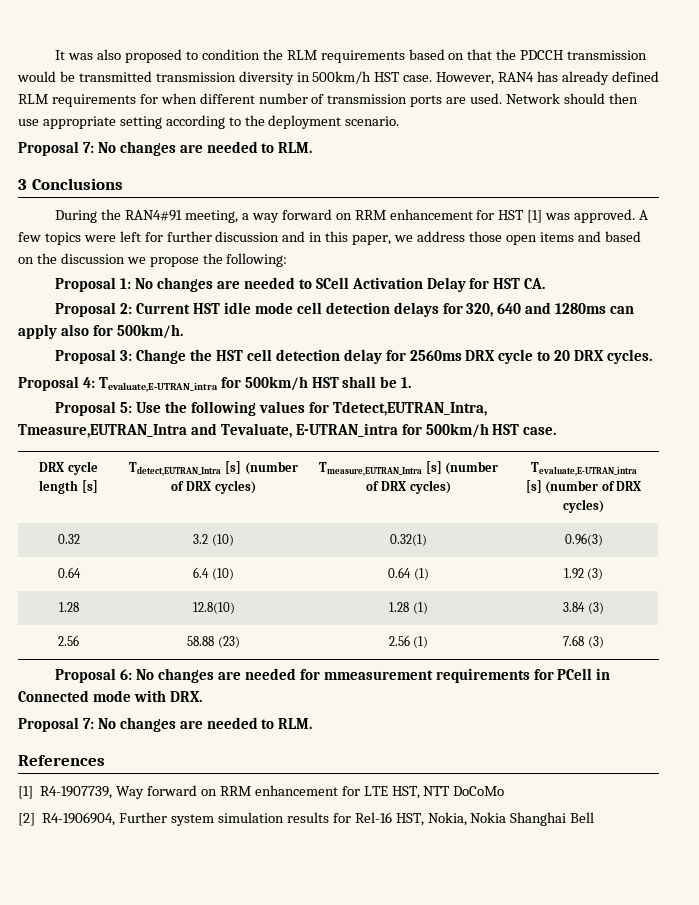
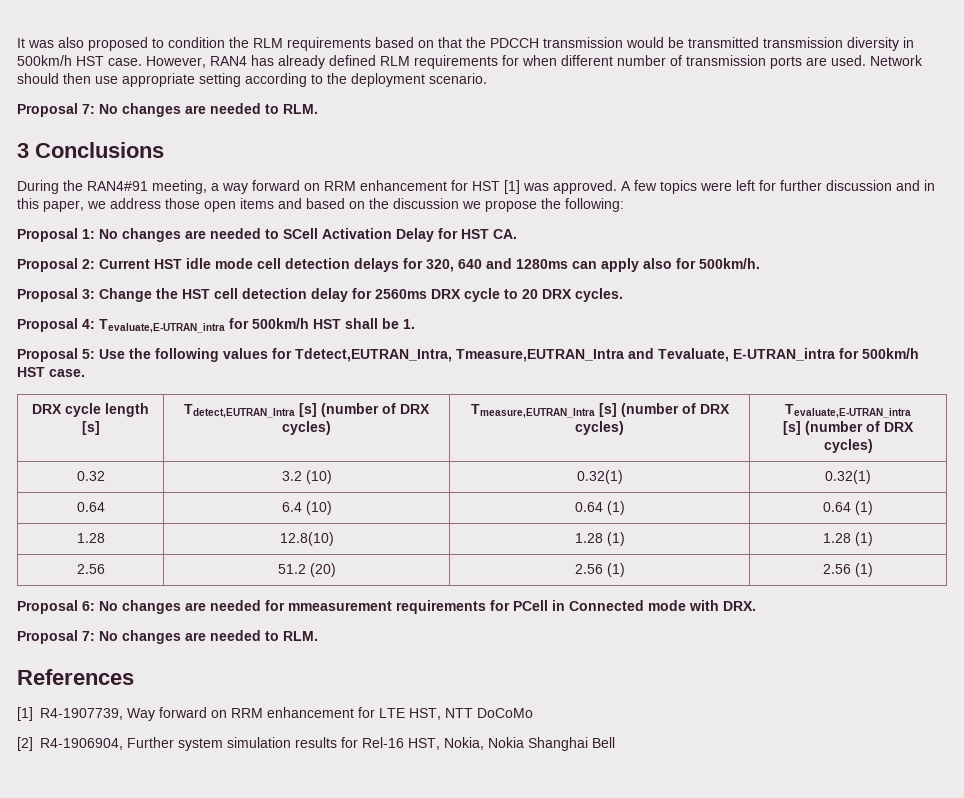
[564,533,603,546] 0.96(3) -> [825,470,871,484] 0.32(1)
[563,568,604,580] 1.92 (3) -> [823,501,873,515] 0.64 (1)
[563,602,604,614] 3.84 (3) -> [823,532,873,546] 1.28 (1)
[187,636,240,648] 58.88 (23) -> [277,563,336,577] 51.2 (20)
[563,635,604,648] 7.68 (3) -> [823,563,873,577] 2.56 (1)

